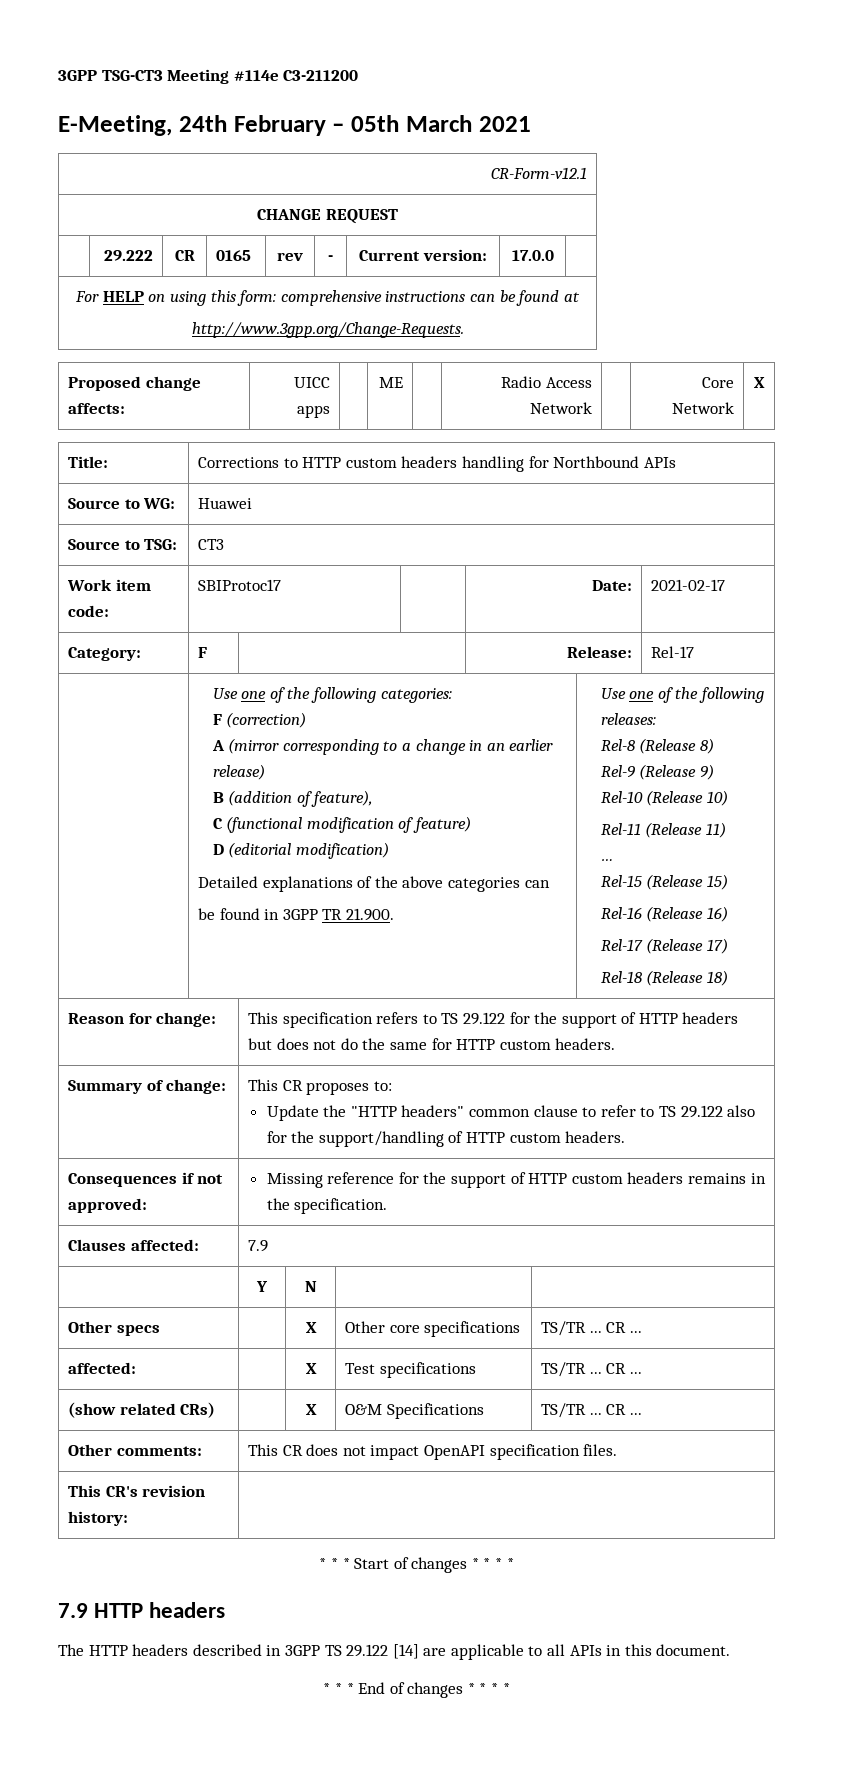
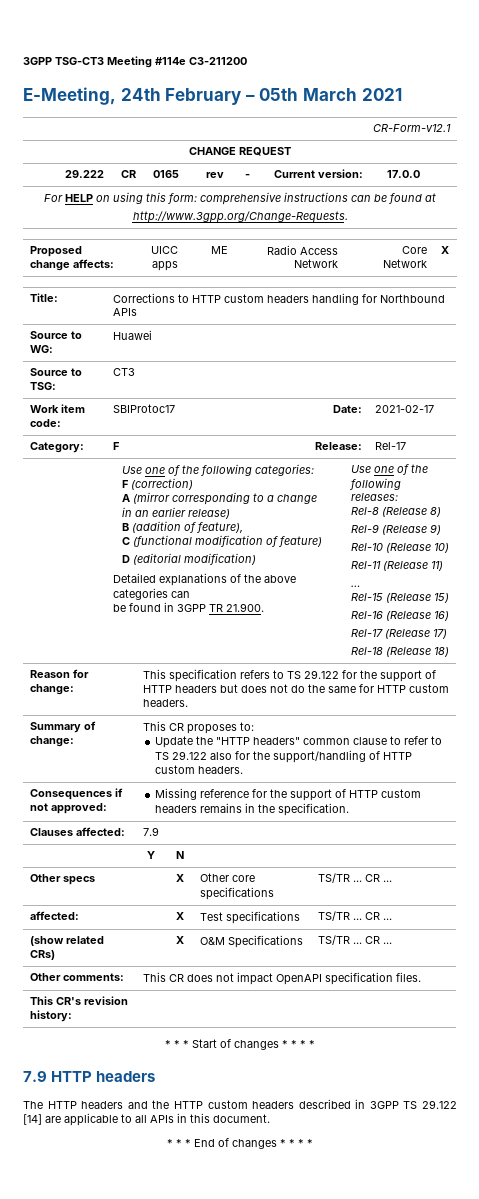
(189, 1650) none -> [127,1100,295,1109] and the HTTP custom headers

